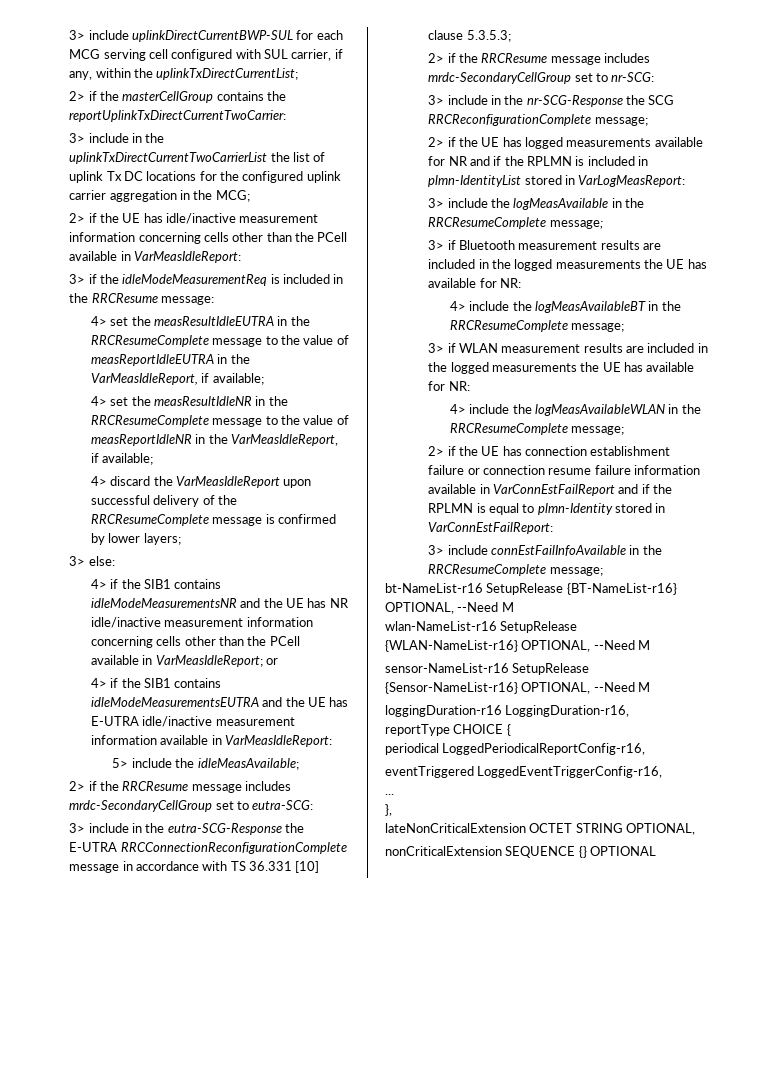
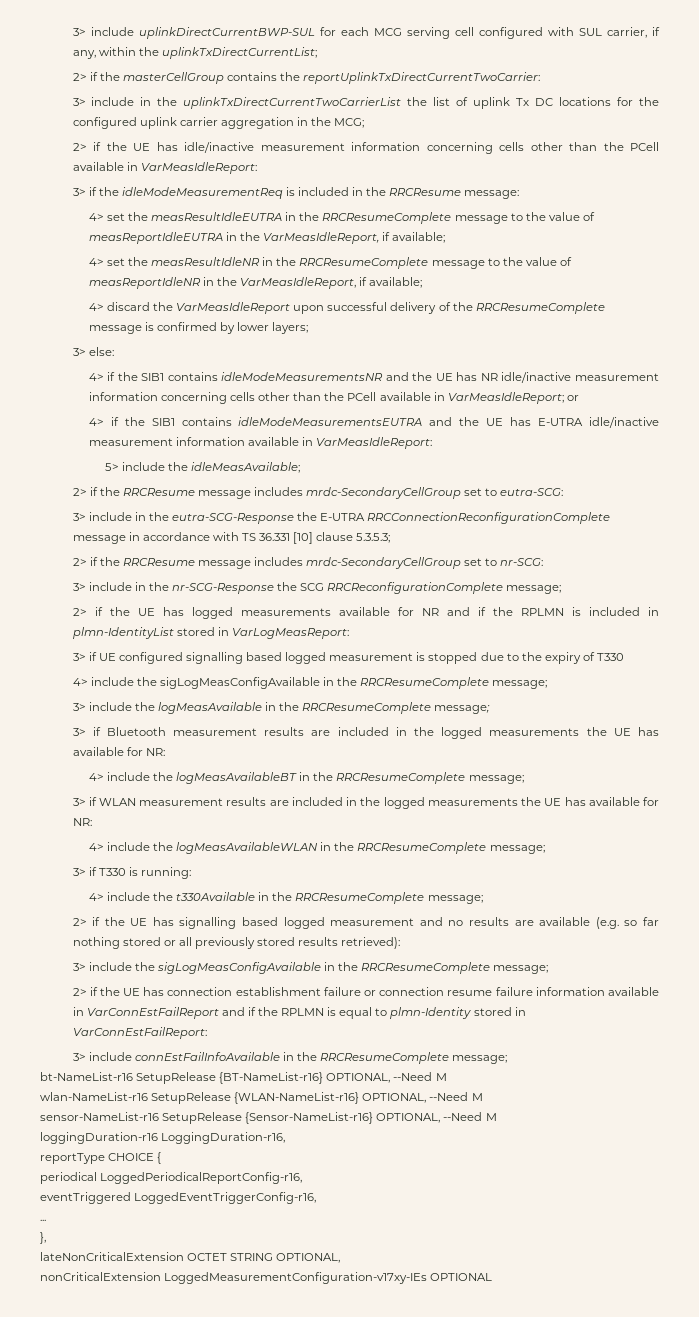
(686, 181) none -> [72,652,625,664] [72,677,548,689] // 3> if UE configured signalling based logged measurement is stopped due to the expiry of T330 // 4> include the sigLogMeasConfigAvailable in the RRCResumeComplete message;
(625, 430) none -> [72,867,191,879] [88,892,483,904] [72,917,659,929] [72,937,401,949] [72,962,549,974] // 3> if T330 is running: // 4> include the t330Available in the RRCResumeComplete message; // 2> if the UE has signalling based logged measurement and no results are available (e.g. so far nothing stored or all previously stored results retrieved): // 3> include the sigLogMeasConfigAvailable in the RRCResumeComplete message;
[505,846,587,858] SEQUENCE {} -> [164,1272,428,1284] LoggedMeasurementConfiguration-v17xy-IEs

